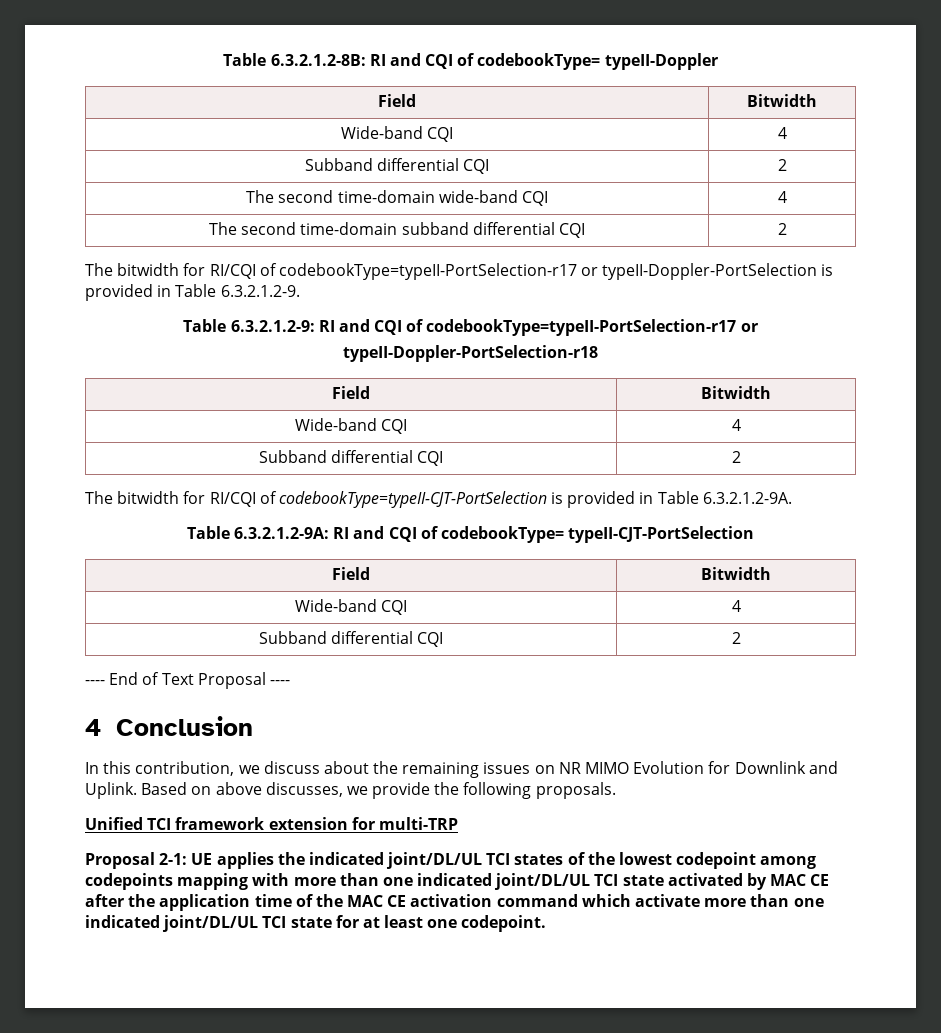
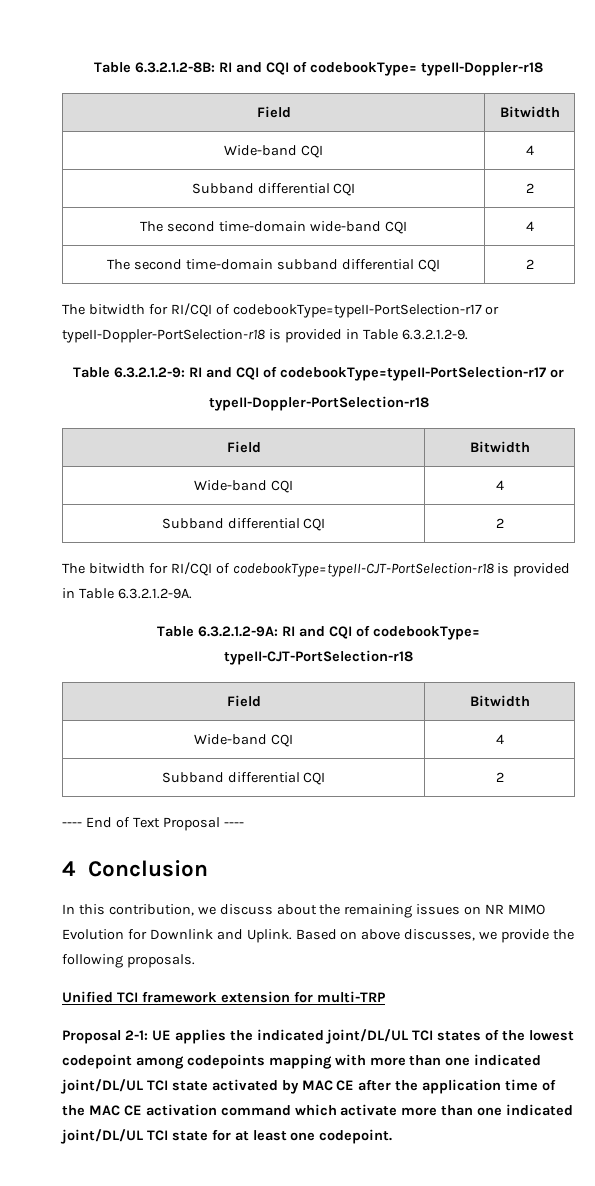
[604,53,718,70] typeII-Doppler -> [420,62,543,76] typeII-Doppler-r18
[602,263,818,280] typeII-Doppler-PortSelection -> [62,329,265,343] typeII-Doppler-PortSelection-r18
[278,491,547,508] codebookType=typeII-CJT-PortSelection -> [232,563,494,577] codebookType=typeII-CJT-PortSelection-r18
[568,526,755,543] typeII-CJT-PortSelection -> [224,650,413,665] typeII-CJT-PortSelection-r18

